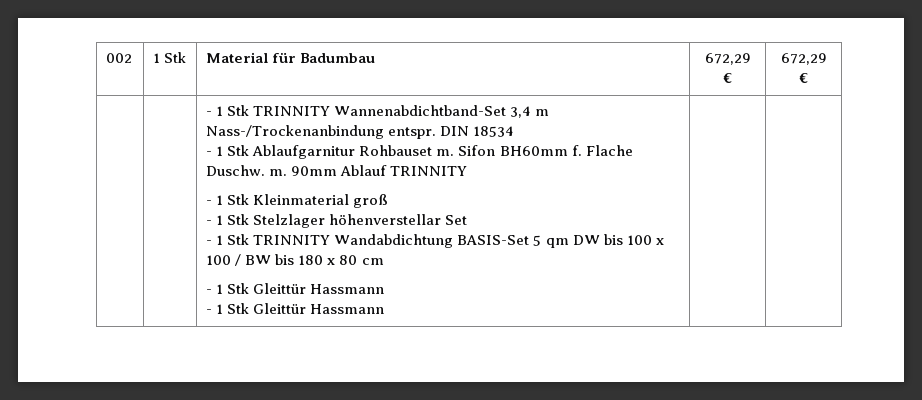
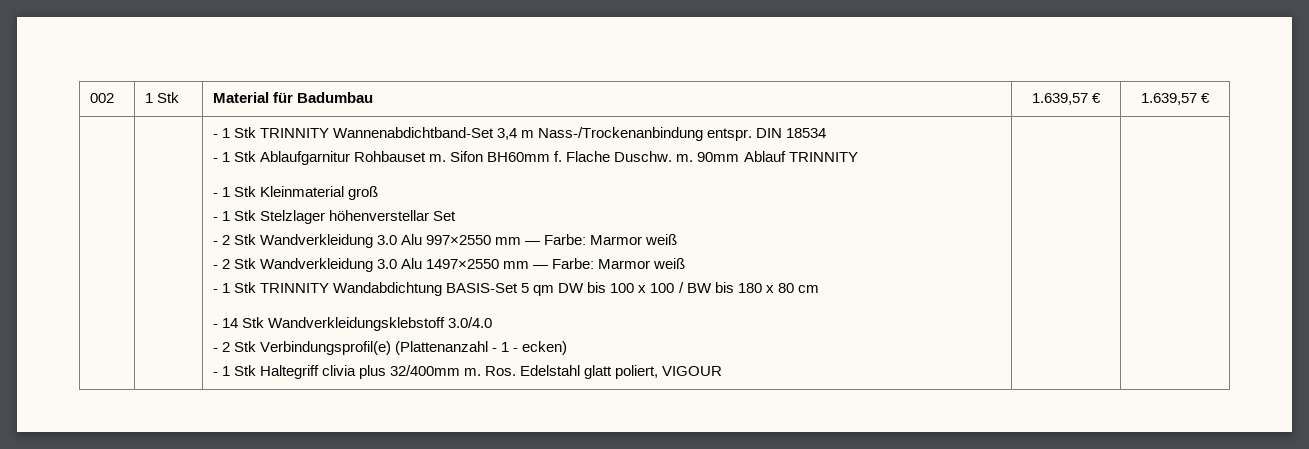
[704,53,751,65] 672,29 -> [1031,93,1088,105] 1.639,57
[780,53,827,65] 672,29 -> [1140,93,1197,105] 1.639,57
(468, 220) none -> [212,234,678,248] [212,258,686,272] // - 2 Stk Wandverkleidung 3.0 Alu 997×2550 mm — Farbe: Marmor weiß // - 2 Stk Wandverkleidung 3.0 Alu 1497×2550 mm — Farbe: Marmor weiß
[216,283,385,294] [206,303,385,314] 1 Stk Gleittür Hassmann // - 1 Stk Gleittür Hassmann -> [221,317,493,331] [212,341,568,355] [212,365,723,379] 14 Stk Wandverkleidungsklebstoff 3.0/4.0 // - 2 Stk Verbindungsprofil(e) (Plattenanzahl - 1 - ecken) // - 1 Stk Haltegriff clivia plus 32/400mm m. Ros. Edelstahl glatt poliert, VIGOUR

